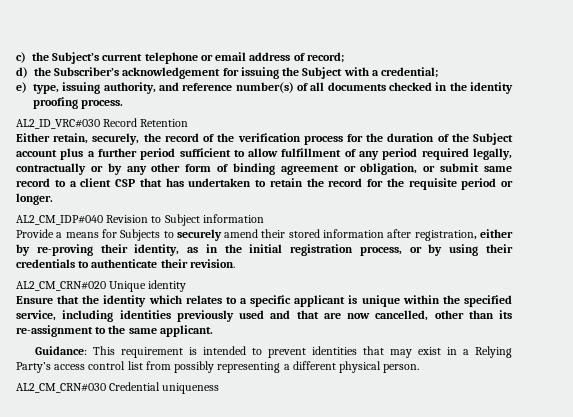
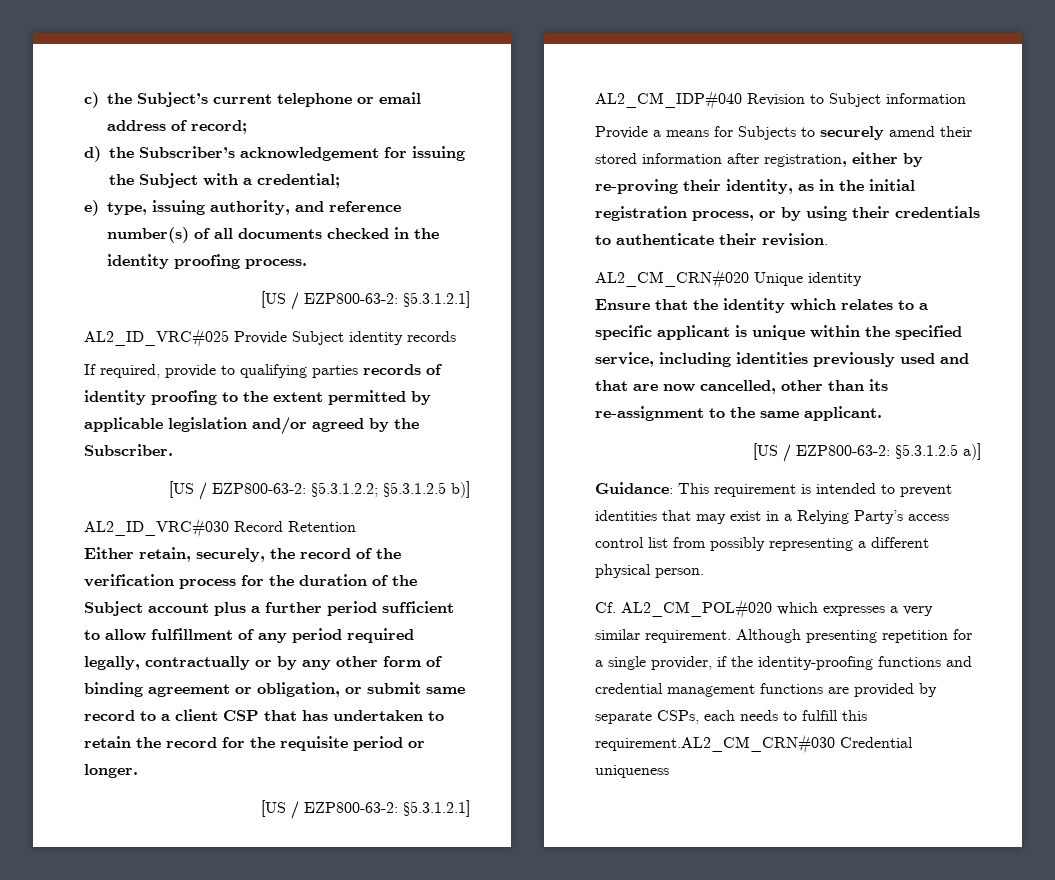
(124, 104) none -> [261,291,470,310] [84,328,456,348] [84,364,442,378] [84,390,431,405] [84,417,419,435] [84,444,173,456] [169,481,470,500] // [US / EZP800-63-2: §5.3.1.2.1] // AL2_ID_VRC#025 Provide Subject identity records // If required, provide to qualifying parties records of identity proofing to the extent permitted by applicable legislation and/or agreed by the Subscriber. // [US / EZP800-63-2: §5.3.1.2.2; §5.3.1.2.5 b)]
(53, 199) none -> [261,800,470,819] // [US / EZP800-63-2: §5.3.1.2.1]
(213, 331) none -> [753,443,981,462] // [US / EZP800-63-2: §5.3.1.2.5 a)]
[16,383,106,393] AL2_CM_CRN#030 -> [595,599,933,619] [595,629,972,643] [595,656,972,670] [595,683,937,697] [595,710,867,724] [595,734,835,754] Cf. AL2_CM_POL#020 which expresses a very similar requirement. Although presenting repetition for a single provider, if the identity-proofing functions and credential management functions are provided by separate CSPs, each needs to fulfill this requirement.AL2_CM_CRN#030

